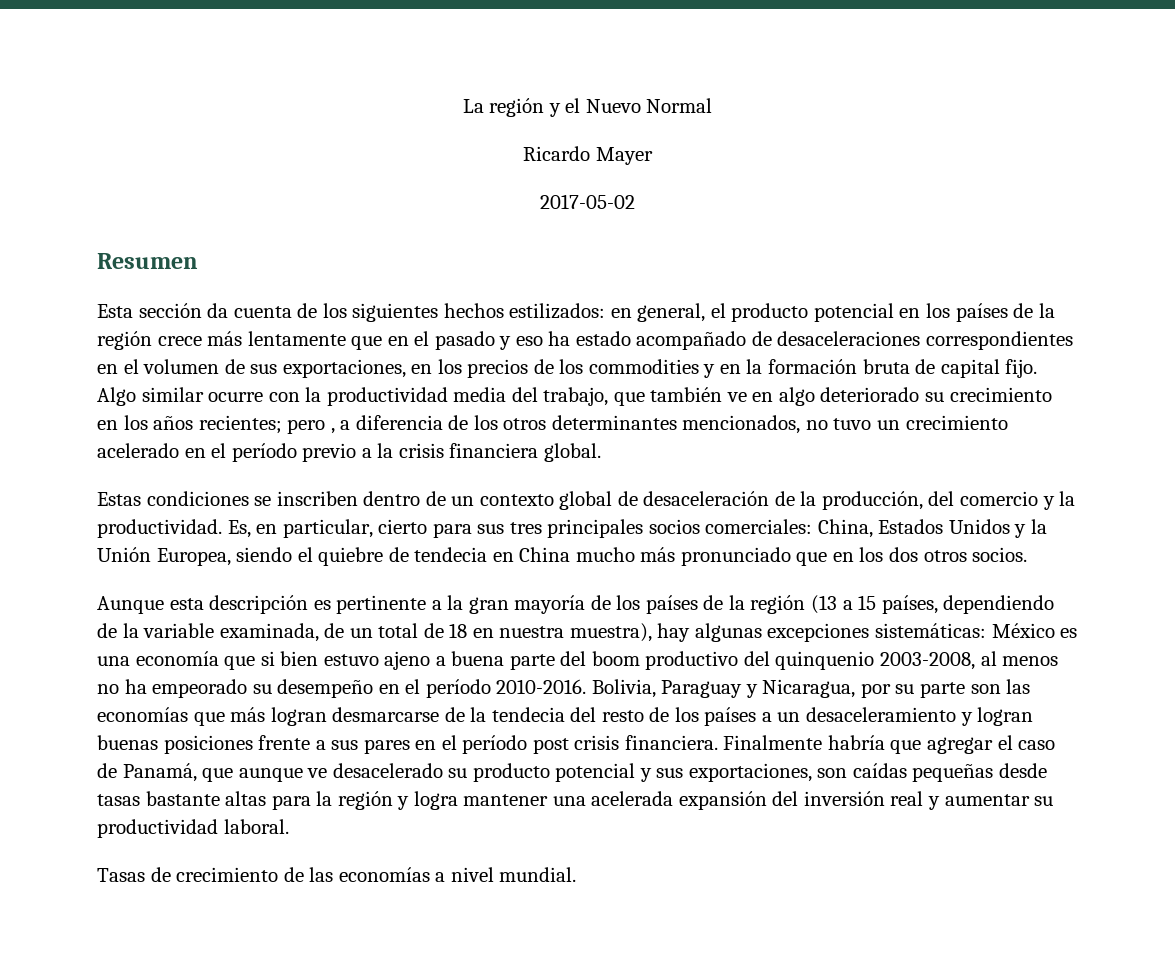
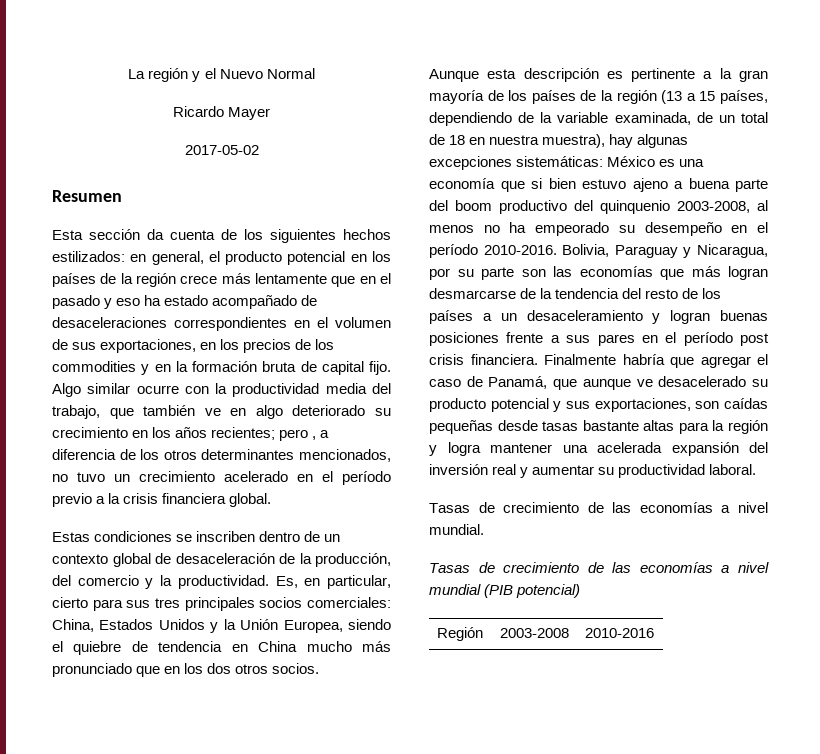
[414,547,488,562] tendecia -> [158,641,223,652] tendencia
[491,707,565,722] tendecia -> [555,288,620,299] tendencia
(577, 874) none -> [429,562,769,573] [429,584,581,598] [436,627,483,641] [499,628,569,638] [585,628,654,638] // Tasas de crecimiento de las economías a nivel mundial (PIB potencial) // Región | 2003-2008 | 2010-2016

